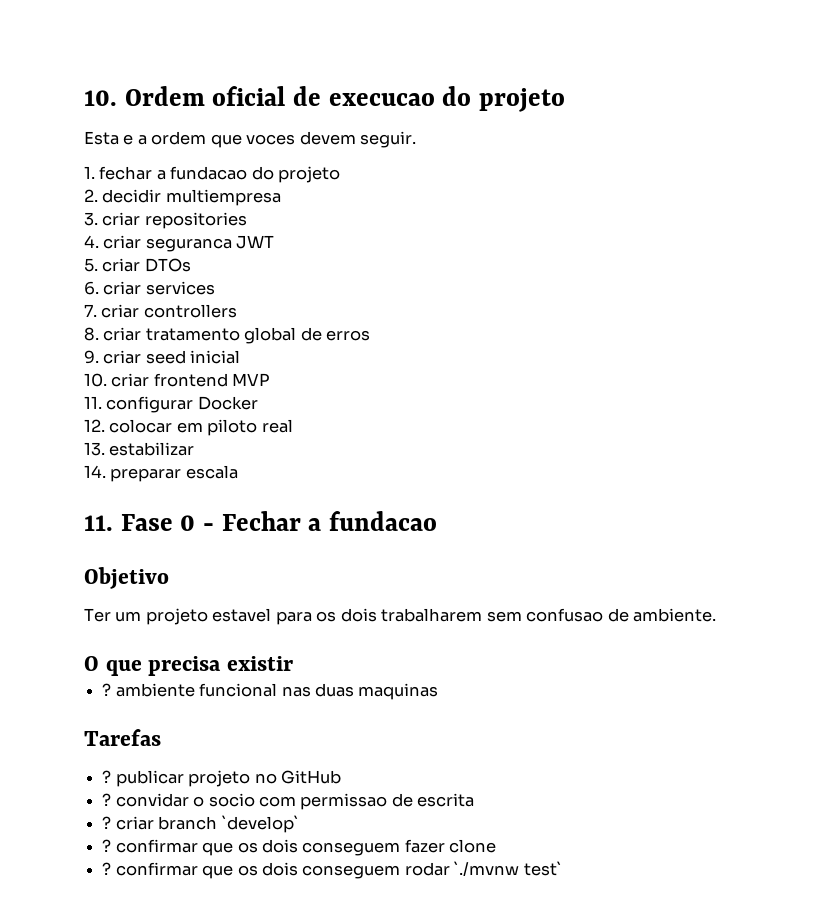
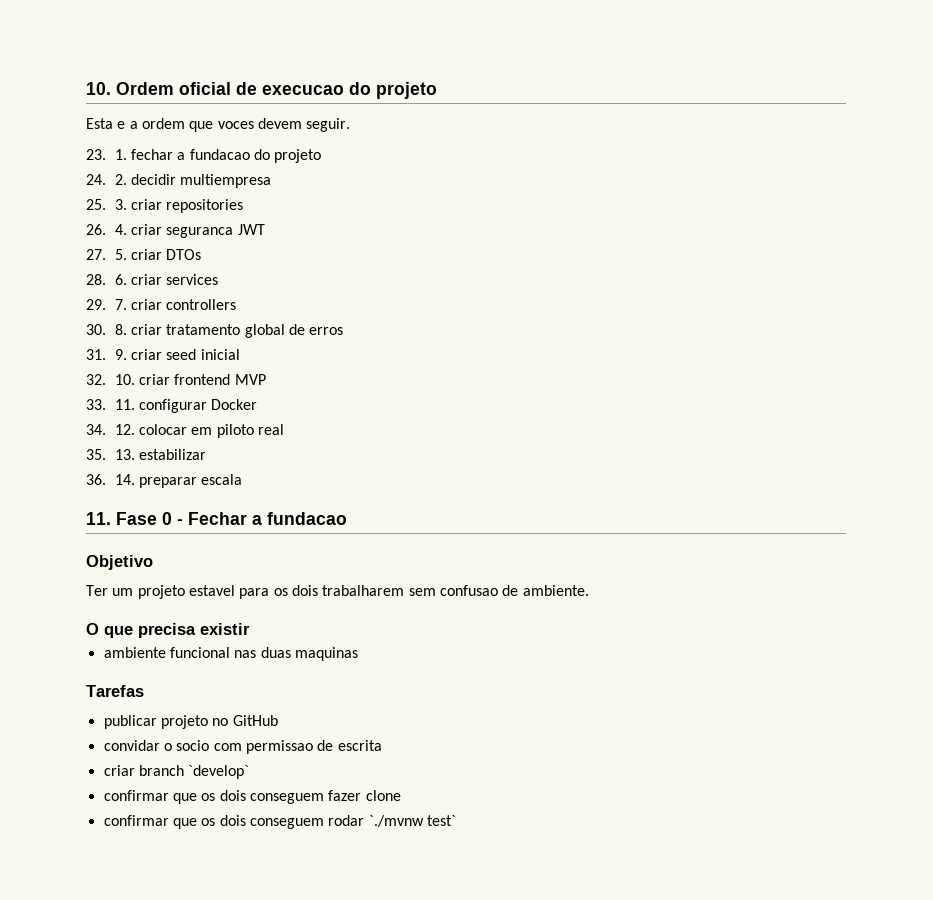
(417, 139) none -> [86,149,106,160] 23.
(341, 174) none -> [86,174,106,185] 24.
(281, 197) none -> [86,199,106,210] 25.
(247, 220) none -> [86,224,106,235] 26.
(275, 242) none -> [86,249,106,260] 27.
(191, 265) none -> [86,274,106,285] 28.
(215, 288) none -> [86,299,106,310] 29.
(237, 311) none -> [86,324,106,335] 30.
(371, 335) none -> [86,349,106,360] 31.
(241, 357) none -> [86,374,106,385] 32.
(271, 379) none -> [86,399,106,410] 33.
(258, 403) none -> [86,424,106,435] 34.
(293, 426) none -> [86,449,106,460] 35.
(195, 449) none -> [86,474,106,485] 36.
[102,683,112,696] ? -> (250, 629) none
[102,770,112,783] ? -> (144, 691) none
[102,793,112,806] ? -> (278, 720) none
[102,816,112,829] ? -> (382, 745) none
[102,839,112,852] ? -> (250, 772) none
[102,862,112,875] ? -> (401, 795) none

